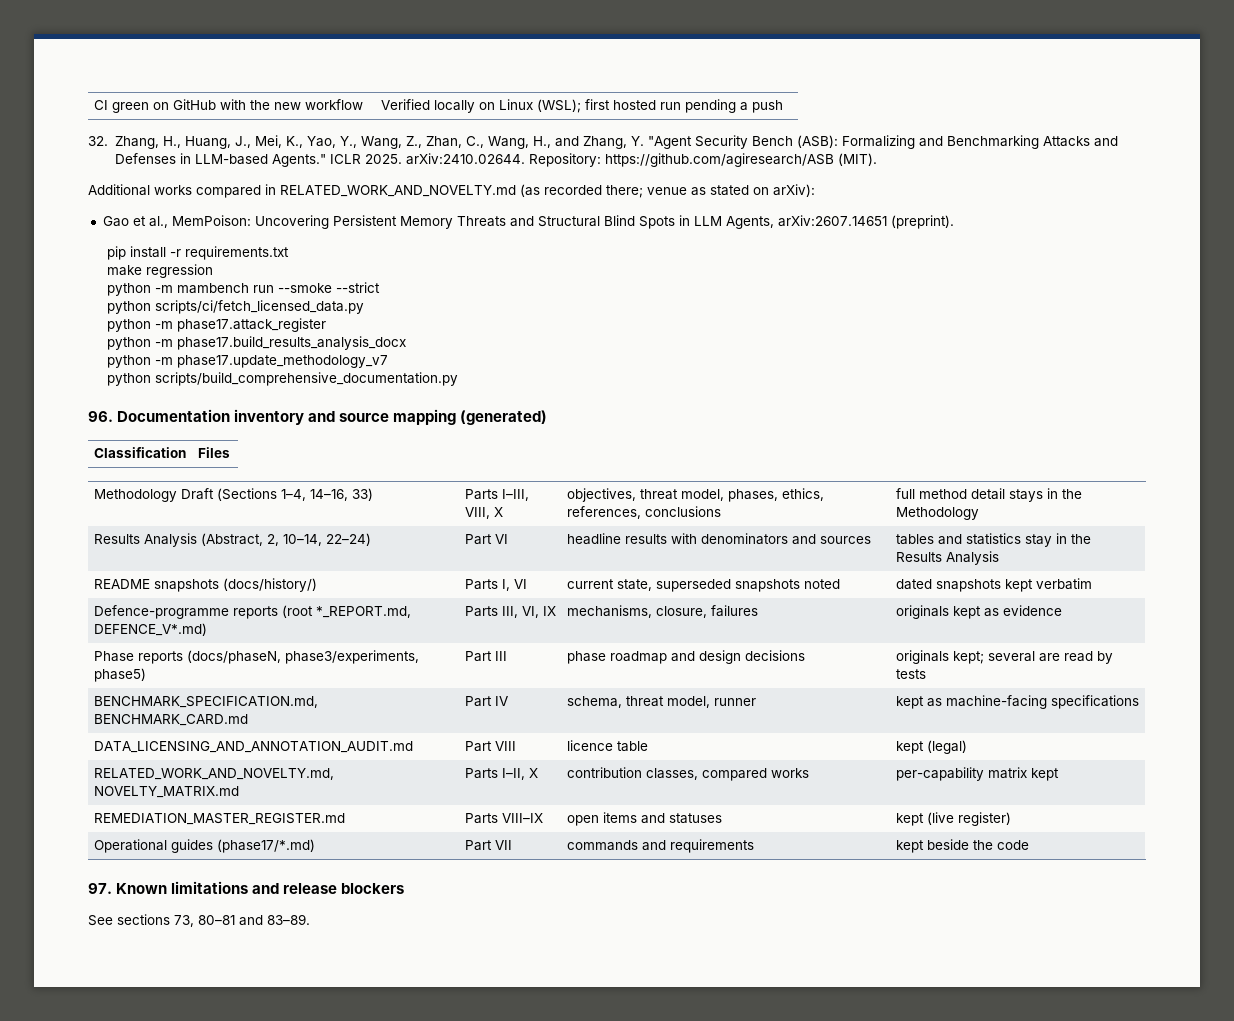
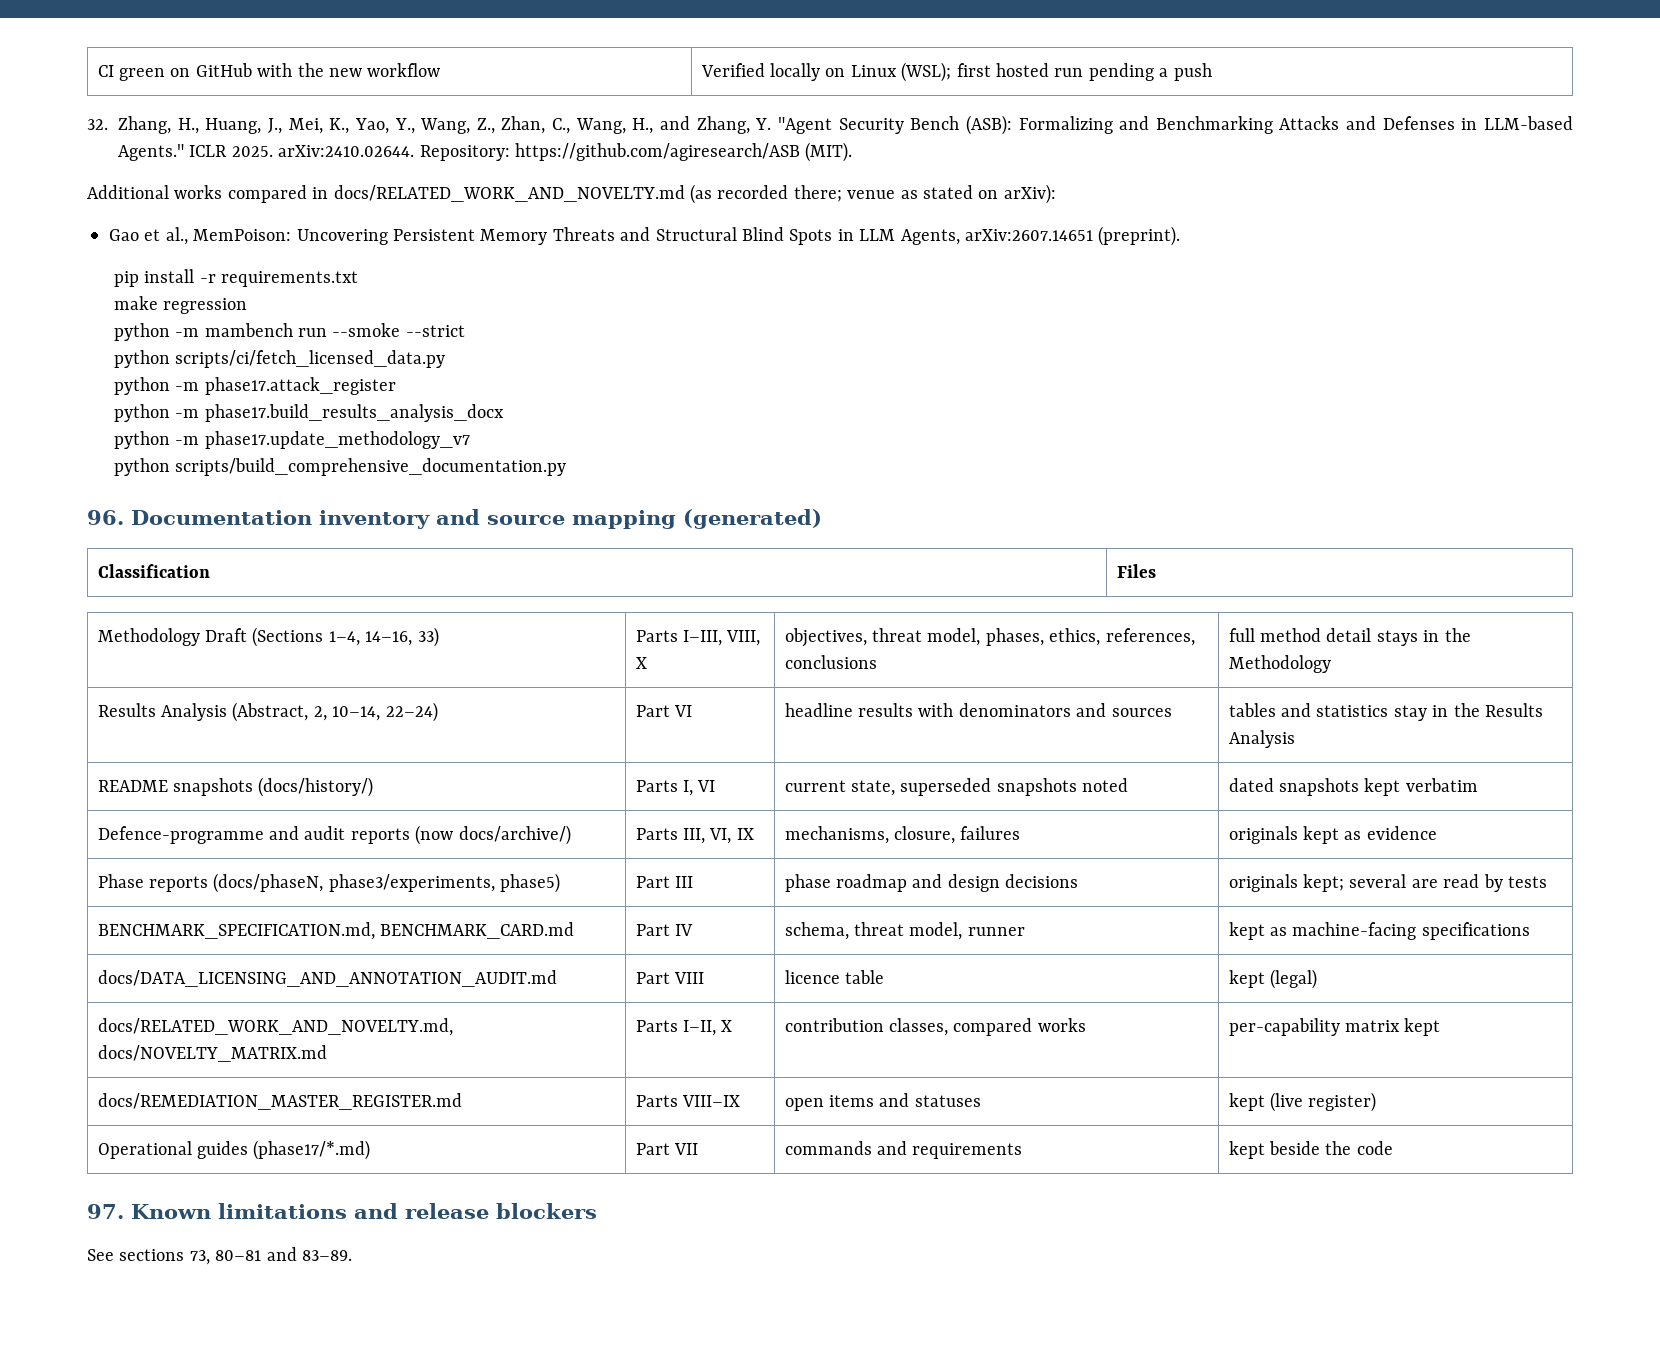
[280,185,516,197] RELATED_WORK_AND_NOVELTY.md -> [333,185,685,202] docs/RELATED_WORK_AND_NOVELTY.md
[232,605,411,619] [93,623,207,636] reports (root *_REPORT.md, DEFENCE_V*.md) -> [268,825,571,845] and audit reports (now docs/archive/)
[93,741,413,753] DATA_LICENSING_AND_ANNOTATION_AUDIT.md -> [97,970,557,987] docs/DATA_LICENSING_AND_ANNOTATION_AUDIT.md
[93,768,334,780] [93,786,239,798] RELATED_WORK_AND_NOVELTY.md, NOVELTY_MATRIX.md -> [97,1018,453,1036] [97,1045,327,1062] docs/RELATED_WORK_AND_NOVELTY.md, docs/NOVELTY_MATRIX.md
[93,813,345,825] REMEDIATION_MASTER_REGISTER.md -> [97,1093,462,1110] docs/REMEDIATION_MASTER_REGISTER.md

